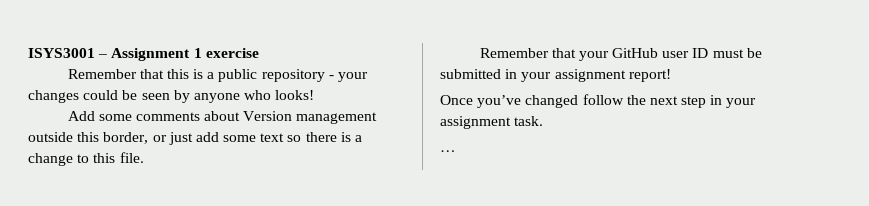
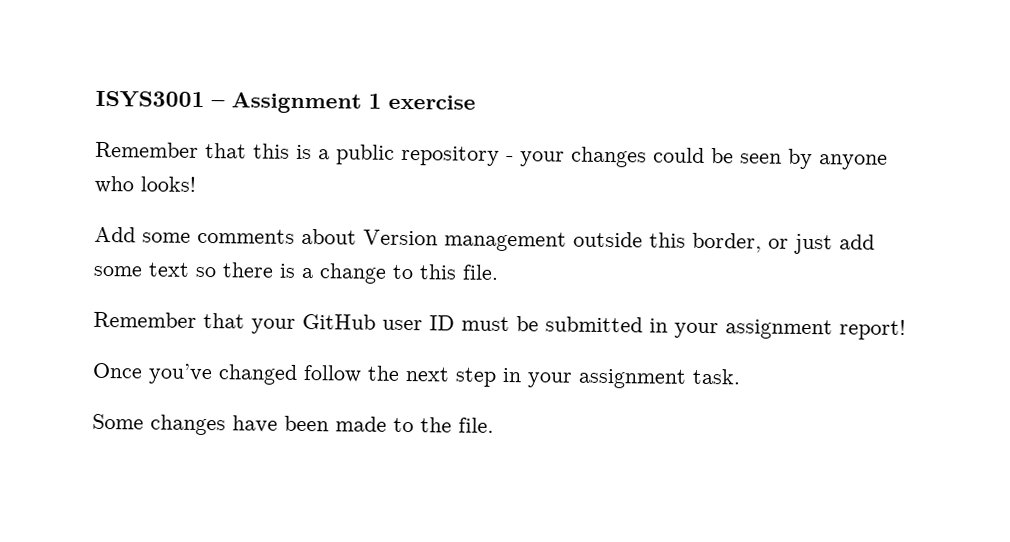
[440,150,456,152] … -> [92,413,494,436] Some changes have been made to the file.

